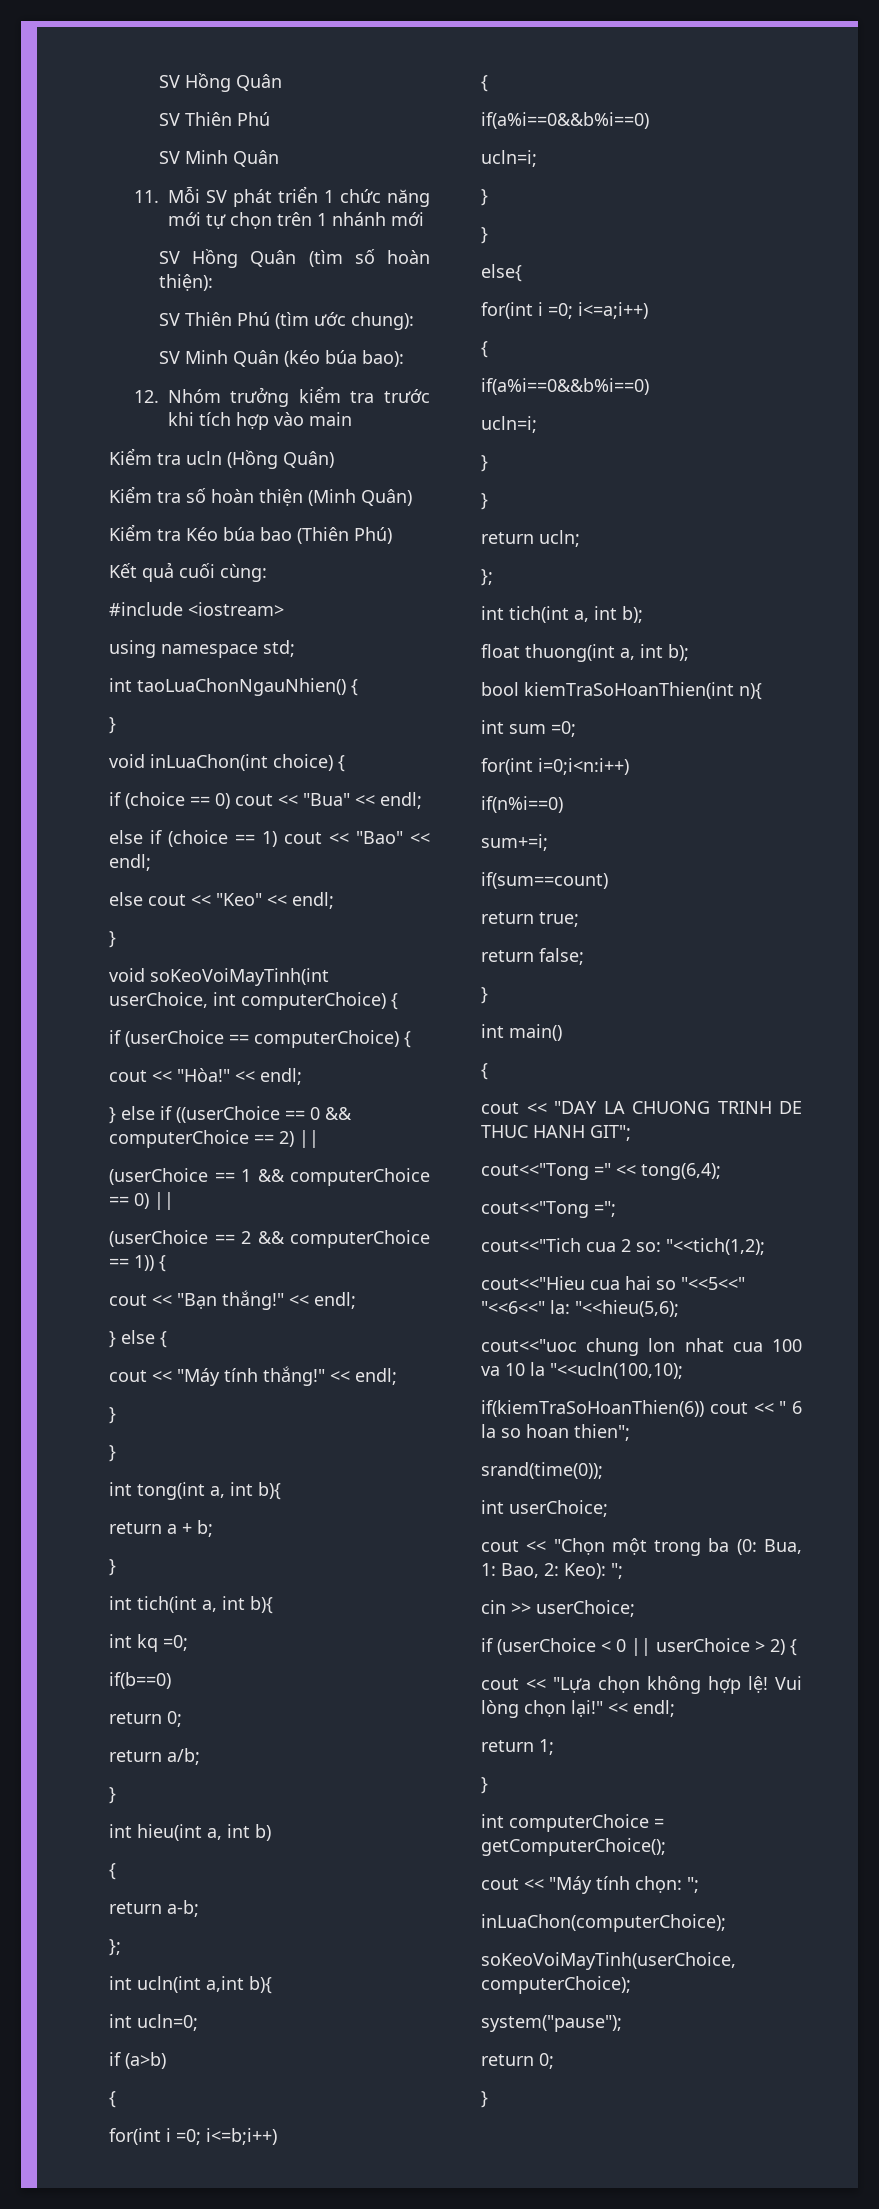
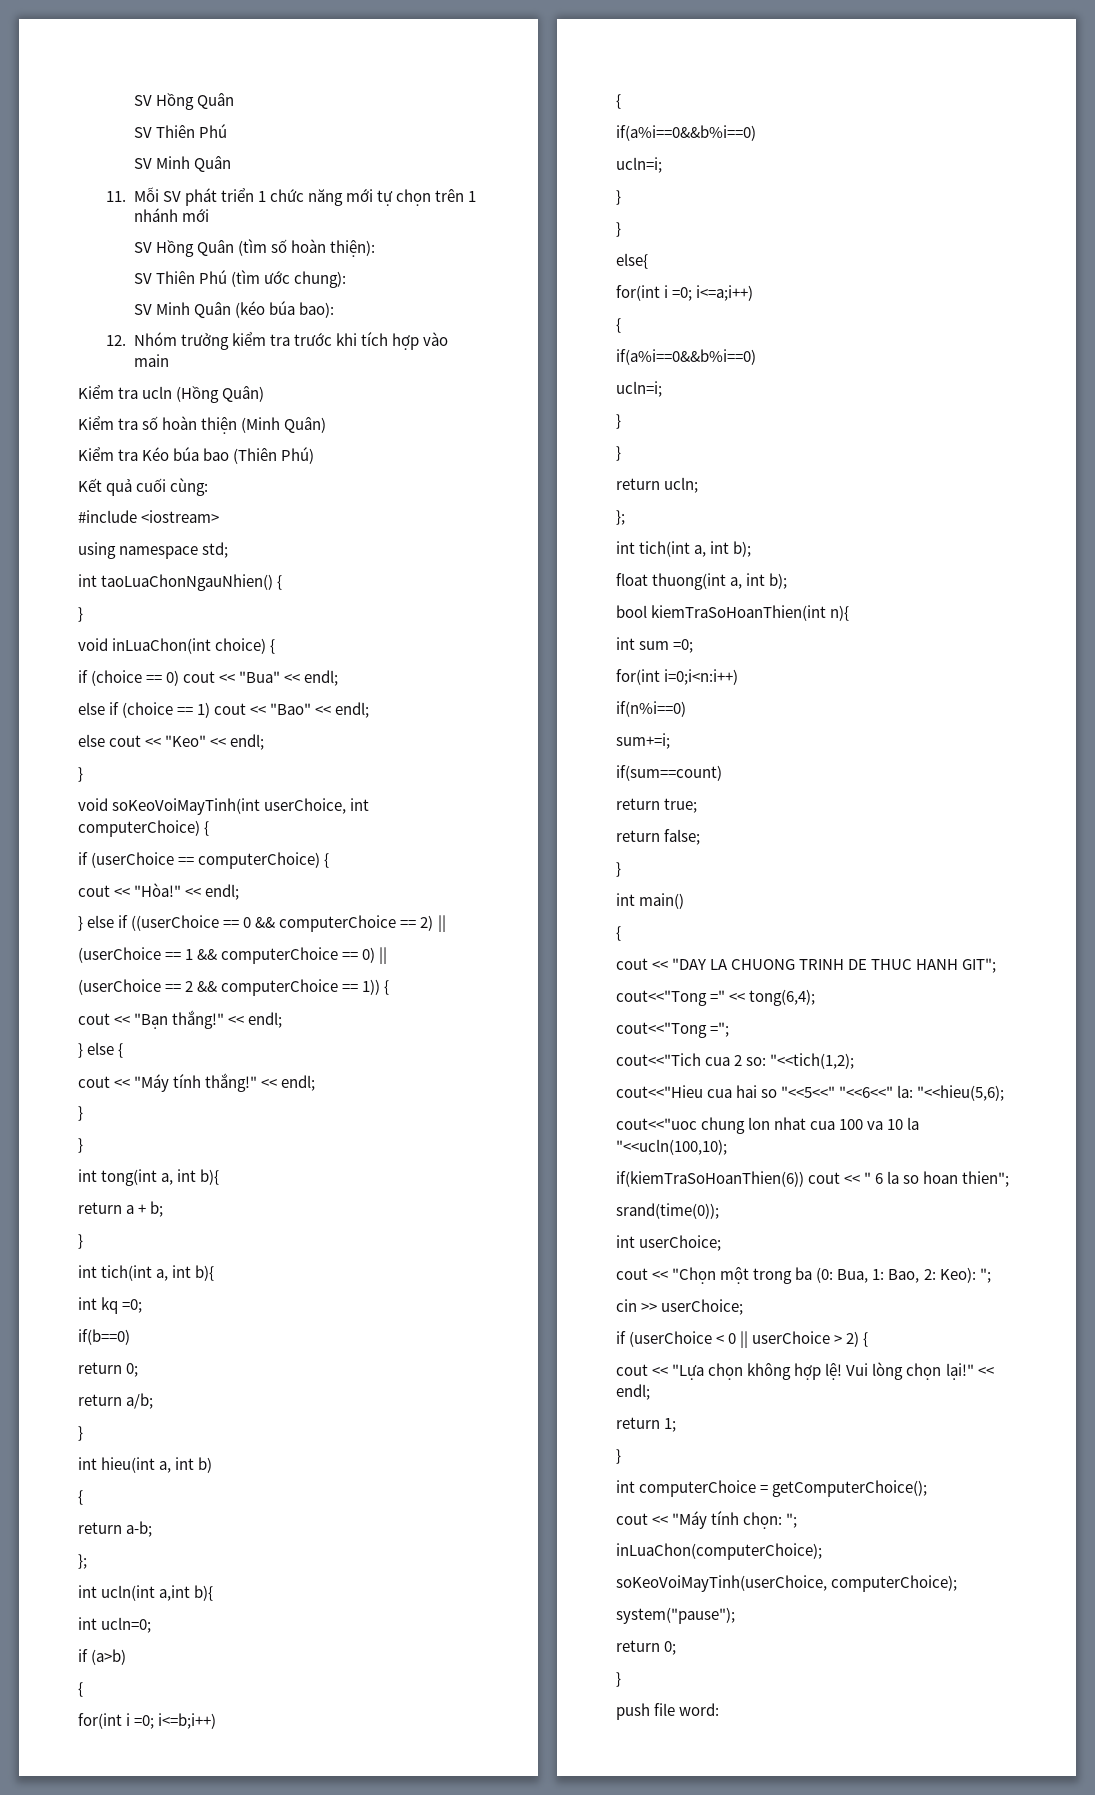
(488, 2099) none -> [616,1703,720,1720] // push file word:

